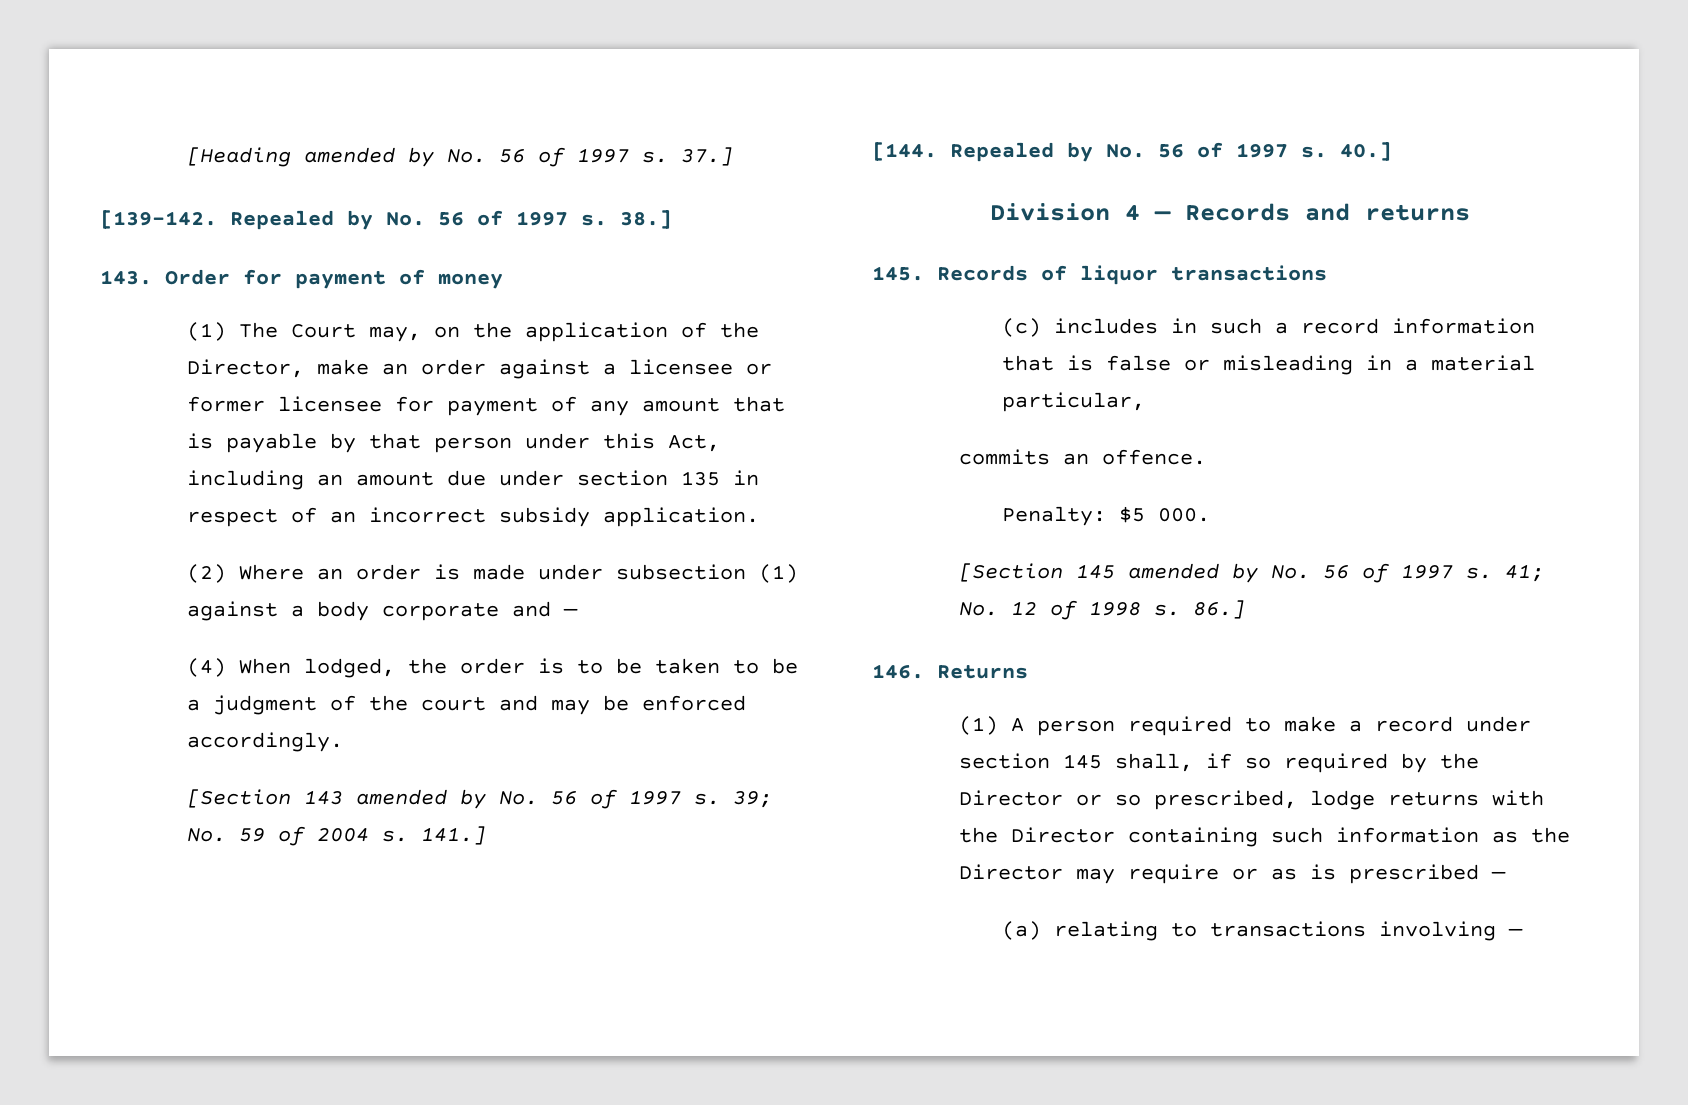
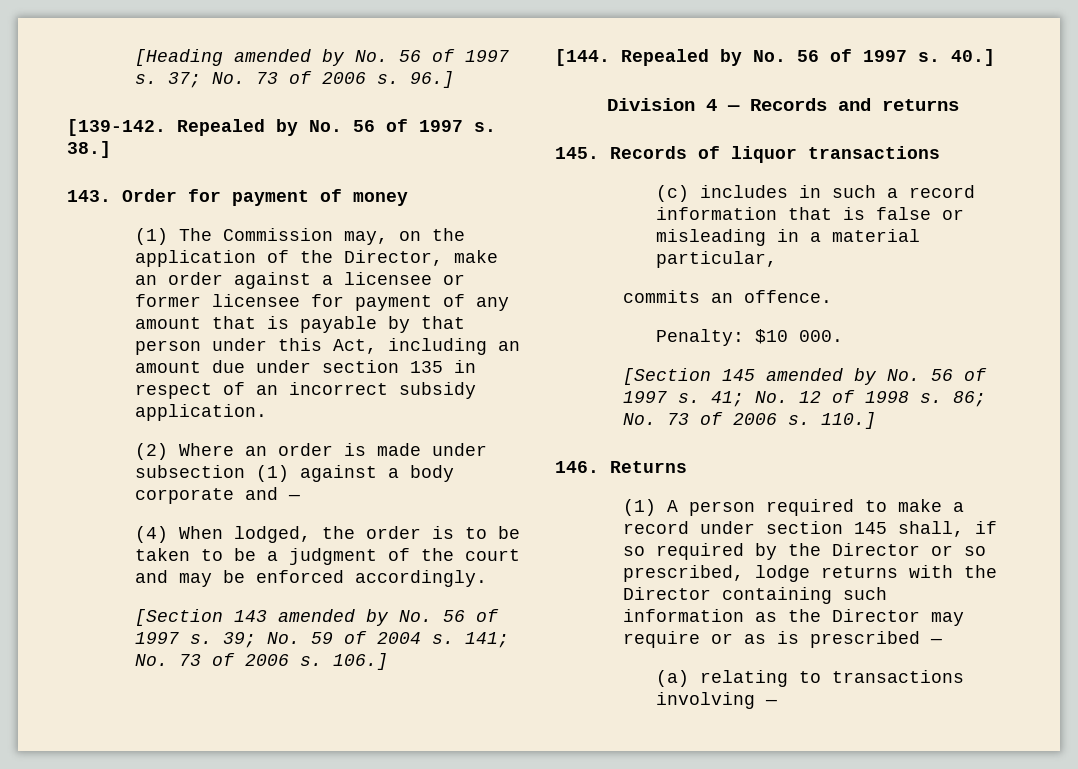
[680,147,733,166] 37.] -> [167,71,454,88] 37; No. 73 of 2006 s. 96.]
[290,324,356,338] Court -> [222,228,333,241] Commission
[420,826,486,845] 141.] -> [464,632,509,648] [134,653,388,670] 141; No. 73 of 2006 s. 106.]
[1118,506,1145,523] $5 -> [755,329,789,344] $10
[1192,600,1245,619] 86.] -> [952,391,986,407] [622,412,876,429] 86; No. 73 of 2006 s. 110.]

